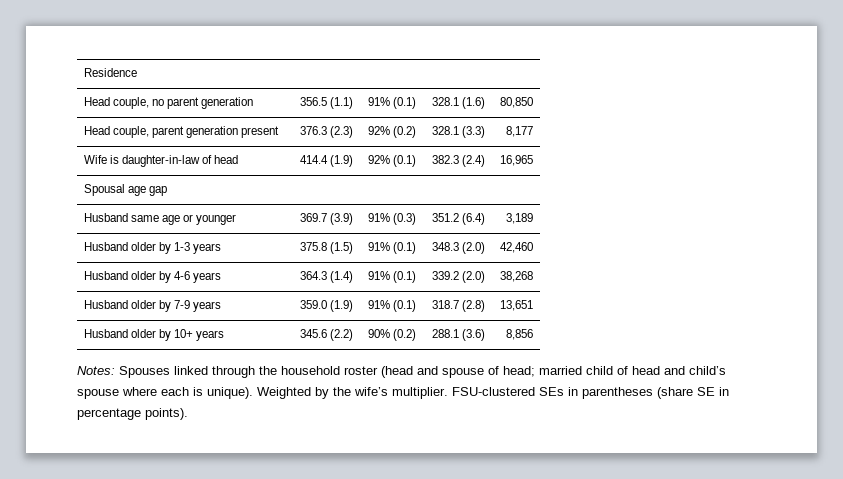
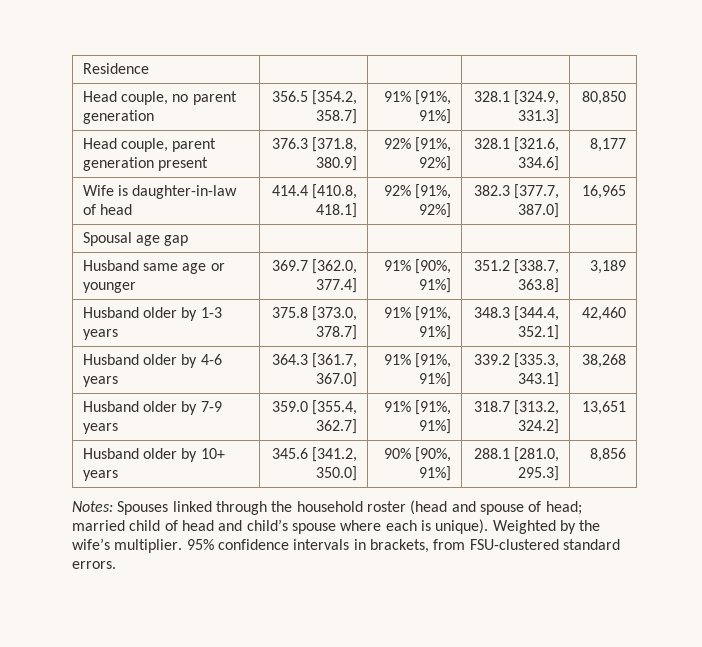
[330,97,354,109] [367,97,417,109] [431,97,486,109] (1.1) | 91% (0.1) | 328.1 (1.6) -> [312,90,358,105] [316,109,358,124] [383,90,452,105] [419,109,452,124] [473,90,560,105] [518,109,560,124] [354.2, 358.7] | 91% [91%, 91%] | 328.1 [324.9, 331.3]
[330,126,354,138] [367,126,417,138] [431,126,486,138] (2.3) | 92% (0.2) | 328.1 (3.3) -> [312,137,358,152] [316,156,358,171] [383,137,452,152] [419,156,452,171] [473,137,560,152] [518,156,560,171] [371.8, 380.9] | 92% [91%, 92%] | 328.1 [321.6, 334.6]
[330,155,354,167] [367,155,417,167] (1.9) | 92% (0.1) -> [312,184,358,199] [316,203,358,218] [383,184,452,199] [419,203,452,218] [410.8, 418.1] | 92% [91%, 92%]
[462,155,486,167] (2.4) -> [514,184,560,199] [518,203,560,218] [377.7, 387.0]
[330,213,354,225] [367,213,417,225] (3.9) | 91% (0.3) -> [312,259,358,274] [316,278,358,293] [383,259,452,274] [419,278,452,293] [362.0, 377.4] | 91% [90%, 91%]
[462,213,486,225] (6.4) -> [514,259,560,274] [518,278,560,293] [338.7, 363.8]
[330,242,354,254] [367,242,417,254] (1.5) | 91% (0.1) -> [312,306,358,321] [316,325,358,340] [383,306,452,321] [419,325,452,340] [373.0, 378.7] | 91% [91%, 91%]
[462,242,486,254] (2.0) -> [514,306,560,321] [518,325,560,340] [344.4, 352.1]
[330,271,354,283] [367,271,417,283] (1.4) | 91% (0.1) -> [312,353,358,368] [316,372,358,387] [383,353,452,368] [419,372,452,387] [361.7, 367.0] | 91% [91%, 91%]
[462,271,486,283] (2.0) -> [514,353,560,368] [518,372,560,387] [335.3, 343.1]
[330,300,354,312] [367,300,417,312] (1.9) | 91% (0.1) -> [312,400,358,415] [316,419,358,434] [383,400,452,415] [419,419,452,434] [355.4, 362.7] | 91% [91%, 91%]
[462,300,486,312] (2.8) -> [514,400,560,415] [518,419,560,434] [313.2, 324.2]
[330,329,354,341] (2.2) -> [312,447,358,462] [316,466,358,481] [341.2, 350.0]
[393,329,417,341] (0.2) -> [415,447,452,462] [419,466,452,481] [90%, 91%]
[462,329,486,341] (3.6) -> [514,447,560,462] [518,466,560,481] [281.0, 295.3]
[452,387,729,399] [77,408,188,420] FSU-clustered SEs in parentheses (share SE in percentage points). -> [186,539,620,553] [72,561,116,569] 95% confidence intervals in brackets, from FSU-clustered standard errors.

